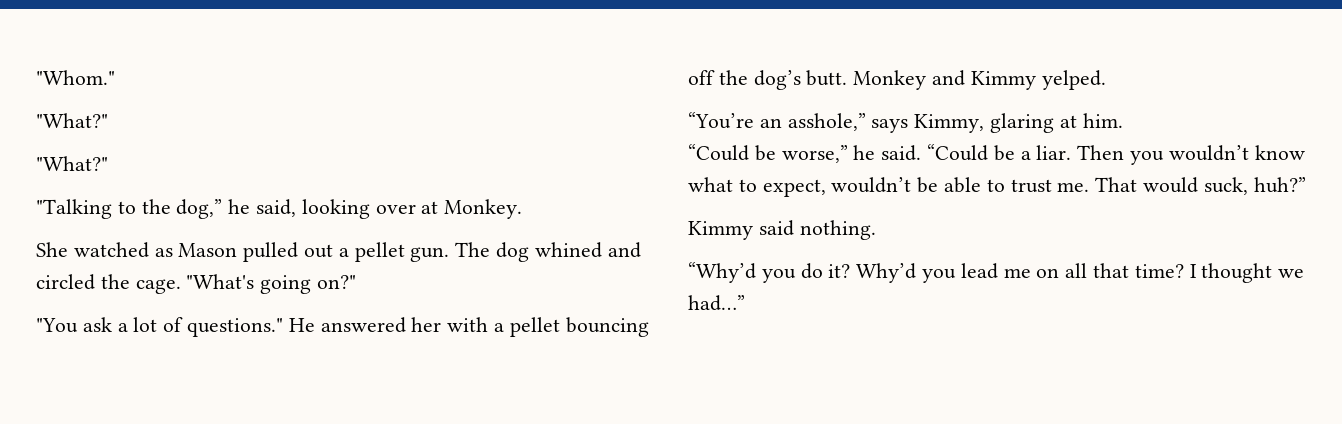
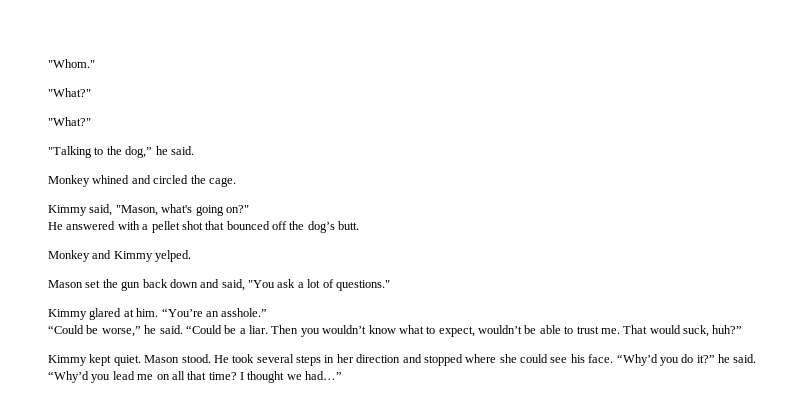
[256,199,523,219] [36,242,530,262] said, looking over at Monkey. // She watched as Mason pulled out a pellet gun. The dog -> [170,146,194,155] [48,175,90,187] said. // Monkey
[186,274,357,294] "What's going on?" // -> [48,204,249,216] [48,221,360,233] [48,250,192,262] [48,279,245,291] // Kimmy said, "Mason, what's going on?" // He answered with a pellet shot that bounced off the dog’s butt. // Monkey and Kimmy yelped. // Mason set the gun back down and said,
[288,317,649,337] [688,70,1106,90] [688,112,1123,133] He answered her with a pellet bouncing off the dog’s butt. Monkey and Kimmy yelped. // “You’re an asshole,” says Kimmy, glaring at him. -> [48,308,268,320] // Kimmy glared at him. “You’re an asshole.”
[758,220,876,240] [688,262,917,283] said nothing. // “Why’d you do it? Why’d -> [89,354,757,366] [48,371,89,383] kept quiet. Mason stood. He took several steps in her direction and stopped where she could see his face. “Why’d you do it?” he said. “Why’d

